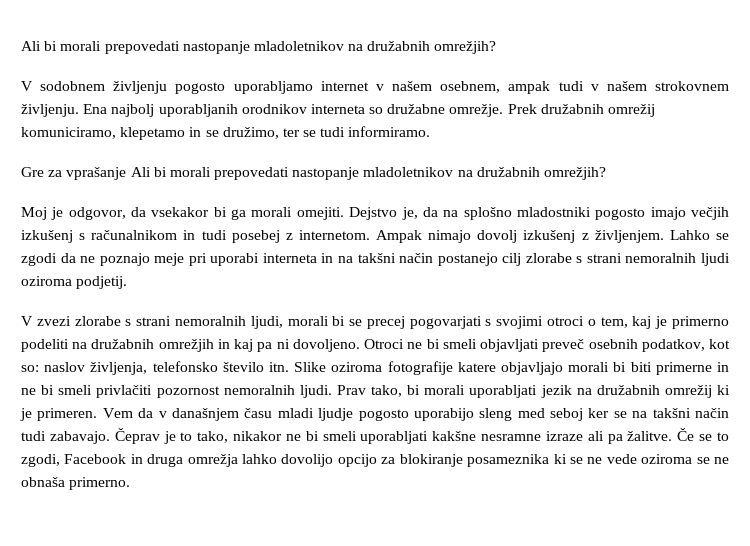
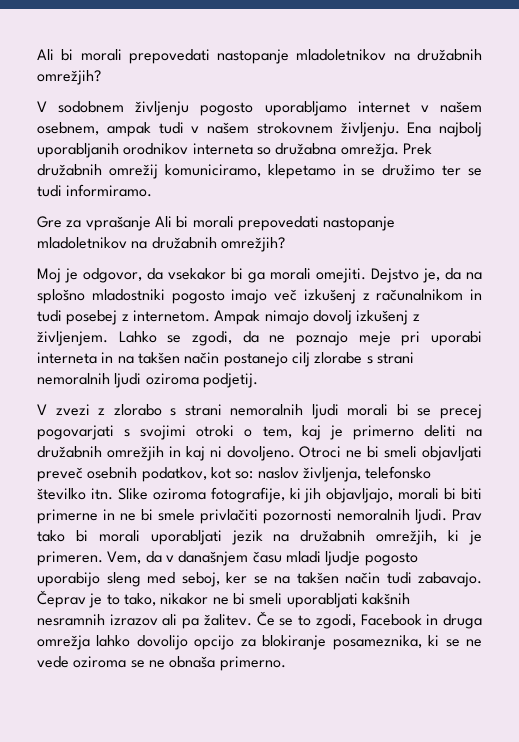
[387,104,504,117] družabne omrežje. -> [275,143,399,158] družabna omrežja.
[222,127,279,139] družimo, -> [382,164,436,176] družimo
[691,207,730,220] [21,230,86,243] večjih izkušenj s -> [274,289,370,304] več izkušenj z
[21,253,57,266] zgodi -> [192,331,232,346] zgodi,
[357,253,396,263] takšni -> [137,352,180,364] takšen
[74,316,283,329] zlorabe s strani nemoralnih ljudi, -> [98,404,339,419] z zlorabo s strani nemoralnih ljudi
[547,316,585,326] otroci -> [196,425,235,437] otroki
[21,339,69,352] podeliti -> [423,425,456,437] deliti
[257,342,273,352] pa -> (205, 453) none
[222,362,264,372] število -> [37,488,86,500] številko
[387,361,563,375] fotografije katere objavljajo -> [210,487,394,503] fotografije, ki jih objavljajo,
[58,385,220,398] smeli privlačiti pozornost -> [158,509,332,524] smele privlačiti pozornosti
[371,385,402,397] tako, -> [37,530,65,542] tako
[664,385,712,398] omrežij -> [376,530,438,545] omrežjih,
[102,408,133,418] Vem -> [107,551,142,564] Vem,
[550,408,584,421] seboj -> [181,572,220,587] seboj,
[652,408,691,418] takšni -> [296,572,339,584] takšen
[432,431,583,441] kakšne nesramne izraze -> [361,593,410,605] [37,614,158,626] kakšnih nesramnih izrazov
[627,431,673,441] žalitve. -> [203,614,252,626] žalitev.
[467,454,550,467] posameznika -> [332,635,422,650] posameznika,

